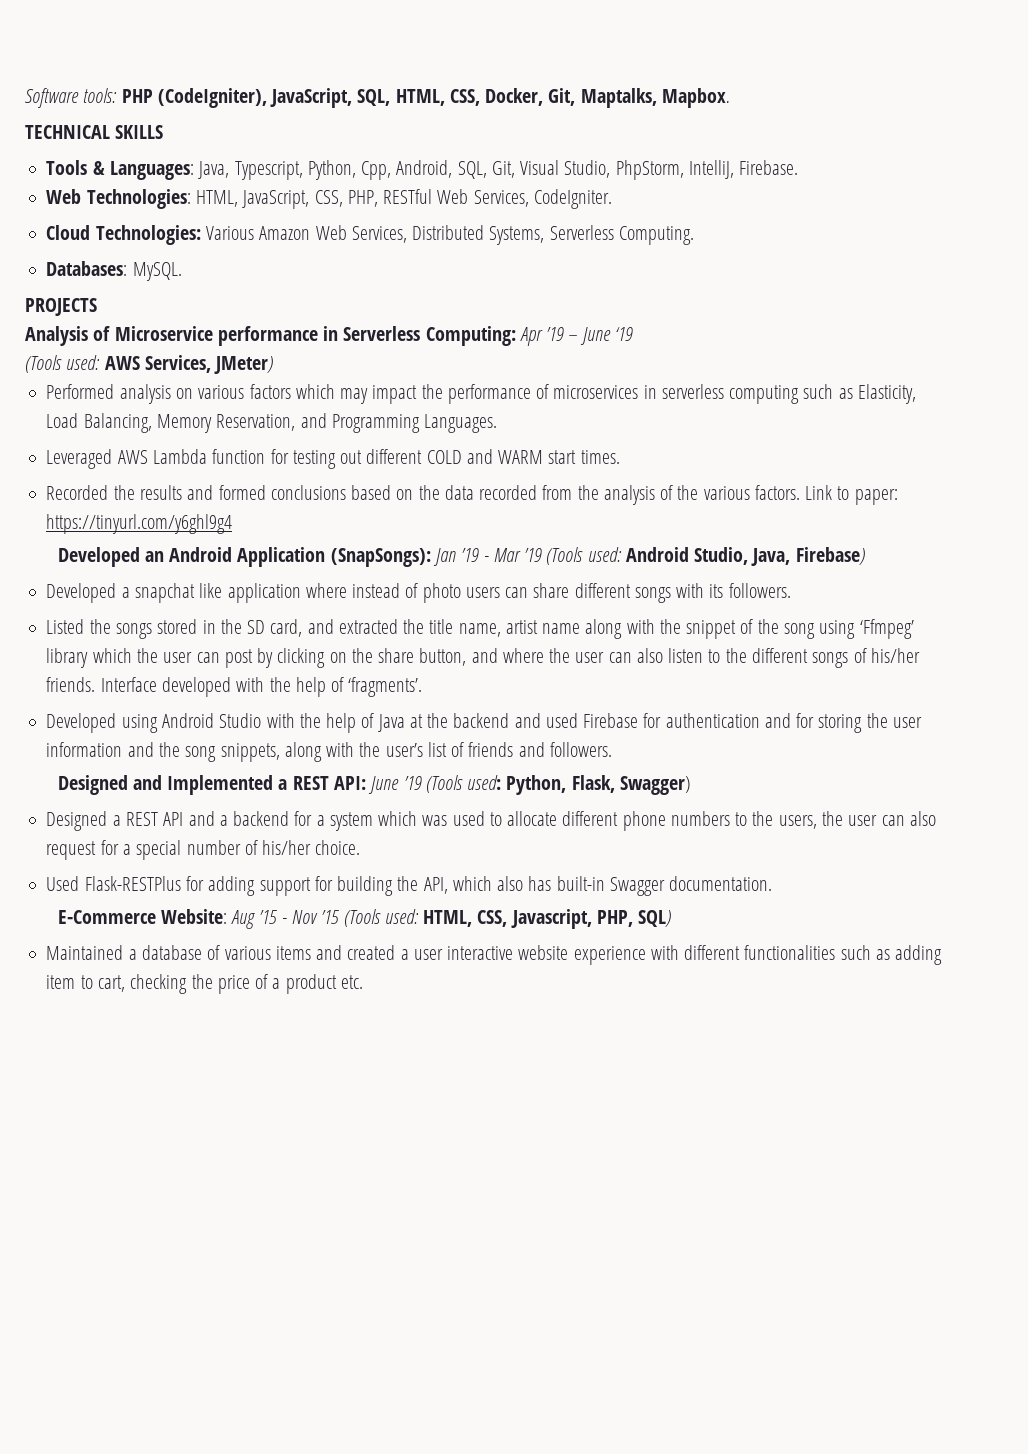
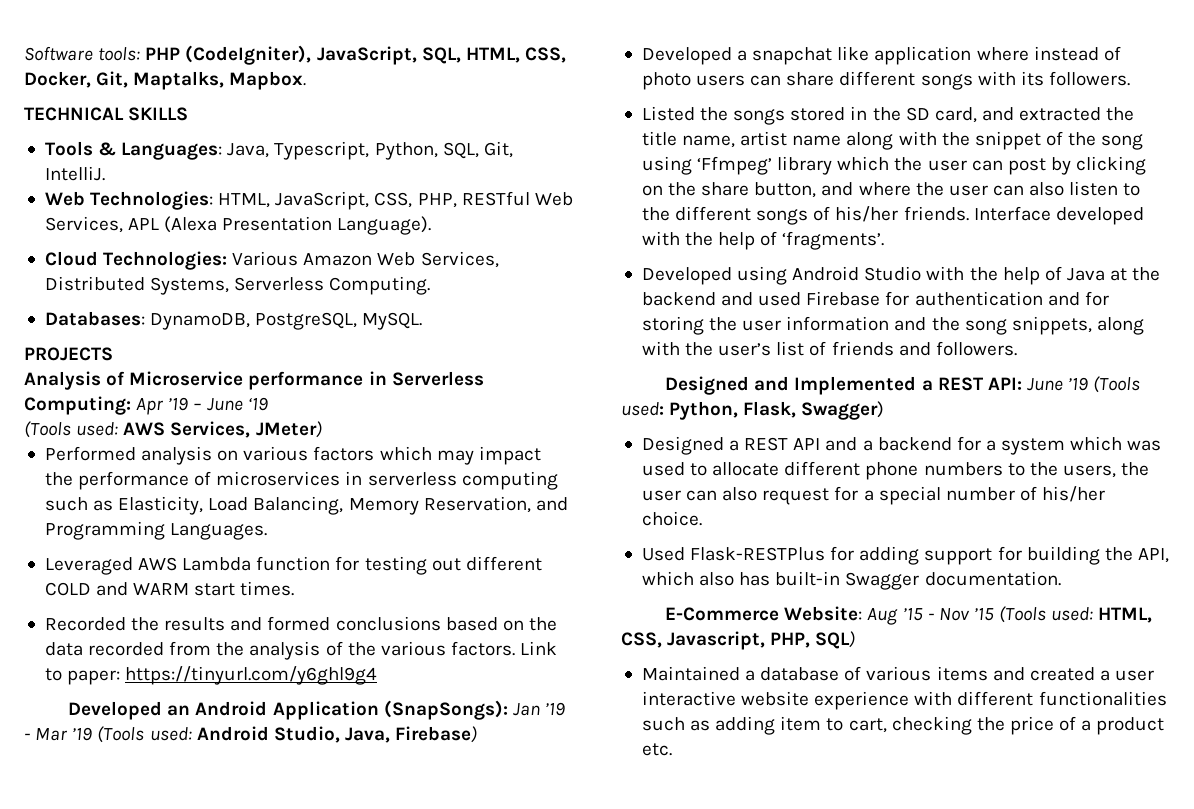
[361,160,799,180] Cpp, Android, SQL, Git, Visual Studio, PhpStorm, IntelliJ, Firebase. -> [442,141,513,159] [44,166,105,181] SQL, Git, IntelliJ.
[533,189,612,209] CodeIgniter. -> [128,216,432,235] APL (Alexa Presentation Language).
(128, 268) none -> [150,312,358,330] DynamoDB, PostgreSQL,

